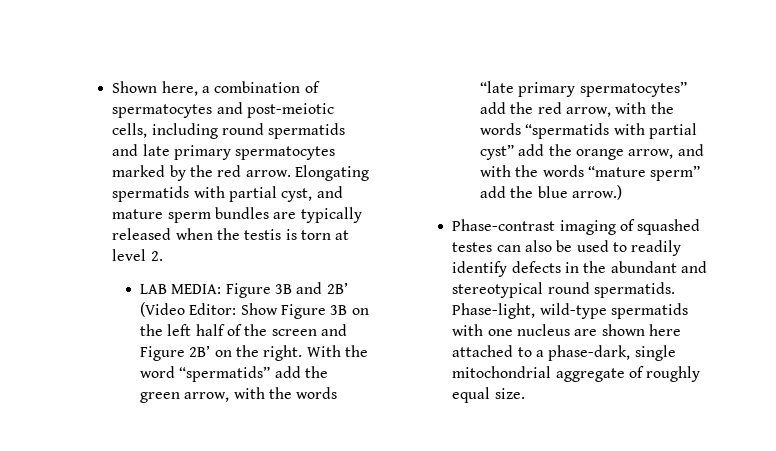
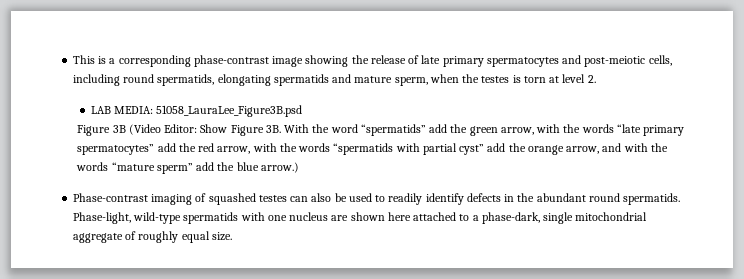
[112,81,320,96] Shown here, a combination of -> [72,55,484,67] This is a corresponding phase-contrast image showing the release of late primary
[268,123,346,139] [112,144,336,160] [112,165,369,181] [112,186,343,202] [112,207,362,223] [112,228,172,240] spermatids and late primary spermatocytes marked by the red arrow. Elongating spermatids with partial cyst, and mature sperm bundles are typically released -> [157,74,428,86] spermatids, elongating spermatids and mature sperm,
[244,229,282,240] testis -> [481,76,510,83] testes
[225,282,348,298] Figure 3B and 2B’ -> [156,105,303,117] [77,125,126,136] 51058_LauraLee_Figure3B.psd // Figure 3B
[330,305,369,315] [139,324,347,336] [139,345,303,361] 3B on the left half of the screen and Figure 2B’ on the right. -> [265,125,281,133] 3B.
[680,261,707,273] [452,282,544,298] and stereotypical -> (586, 197) none

